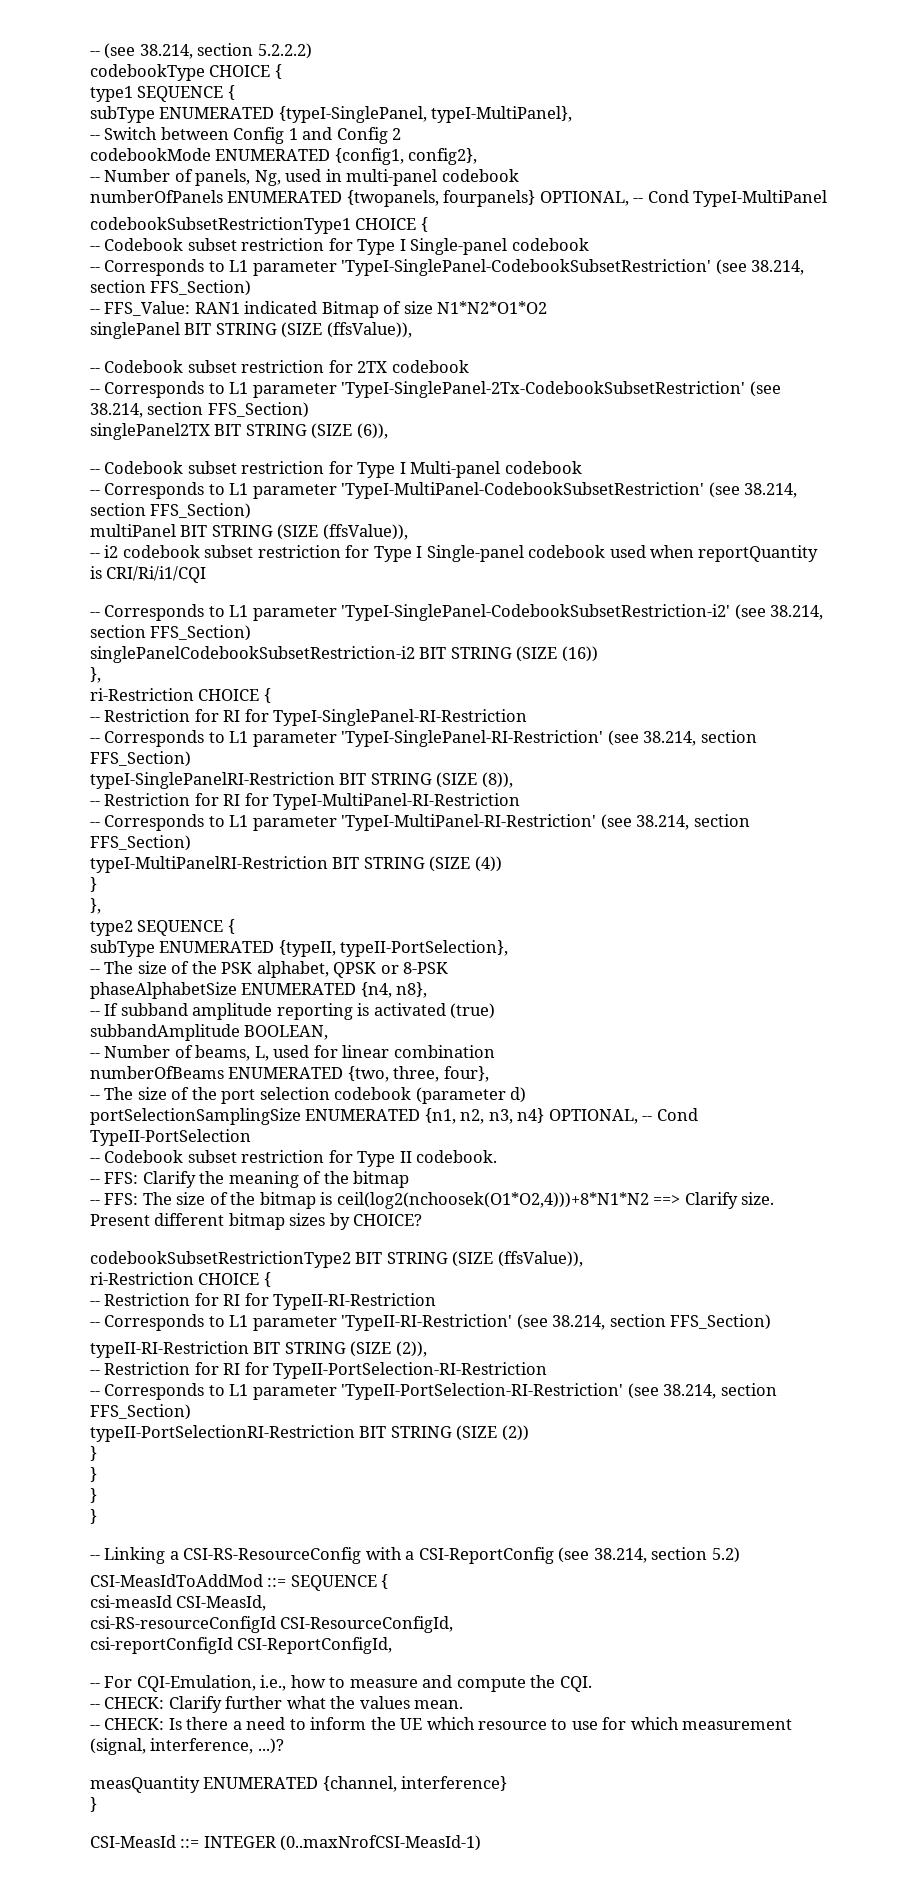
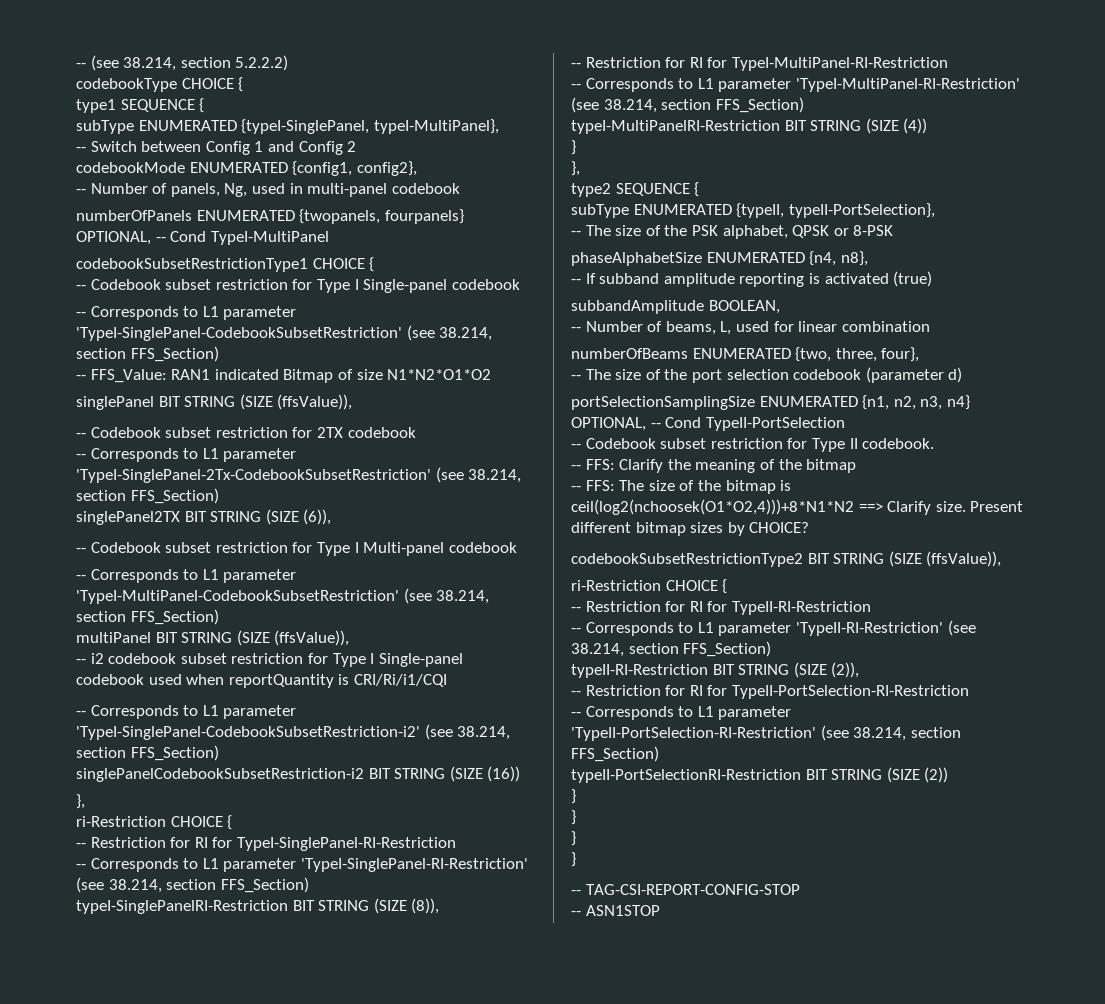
[104,1547,740,1564] [90,1574,389,1591] [90,1595,267,1611] [90,1616,454,1633] [90,1637,393,1654] [90,1675,592,1692] [90,1696,464,1713] [90,1717,793,1730] [90,1738,284,1755] [90,1776,508,1793] [90,1797,97,1812] [90,1835,482,1851] Linking a CSI-RS-ResourceConfig with a CSI-ReportConfig (see 38.214, section 5.2) // CSI-MeasIdToAddMod ::= SEQUENCE { // csi-measId CSI-MeasId, // csi-RS-resourceConfigId CSI-ResourceConfigId, // csi-reportConfigId CSI-ReportConfigId, // -- For CQI-Emulation, i.e., how to measure and compute the CQI. // -- CHECK: Clarify further what the values mean. // -- CHECK: Is there a need to inform the UE which resource to use for which measurement (signal, interference, ...)? // measQuantity ENUMERATED {channel, interference} // } // CSI-MeasId ::= INTEGER (0..maxNrofCSI-MeasId-1) -> [585,884,800,895] [571,905,660,916] TAG-CSI-REPORT-CONFIG-STOP // -- ASN1STOP

